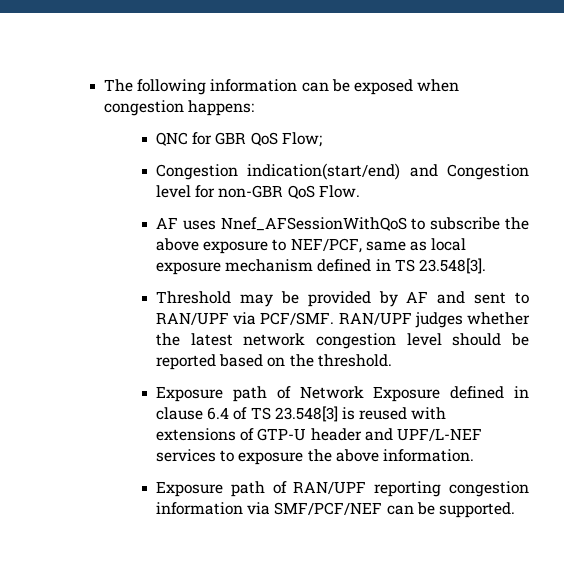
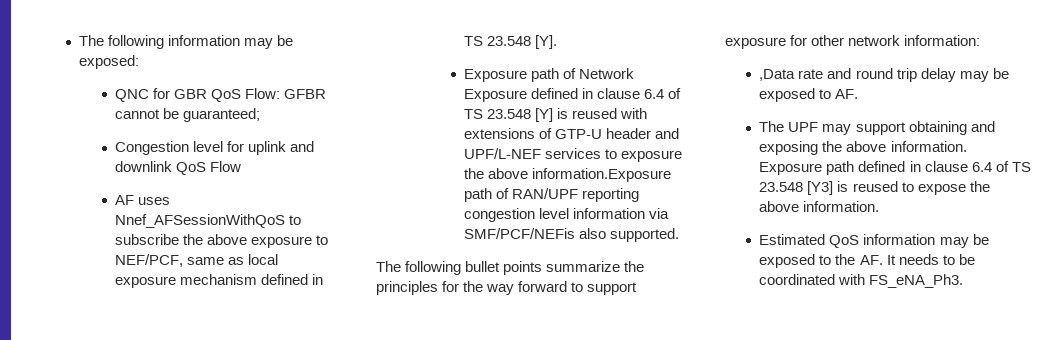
[301,79,460,95] [104,100,255,116] [155,132,322,147] [155,163,529,180] [155,185,360,199] can be exposed when congestion happens: // QNC for GBR QoS Flow; // Congestion indication(start/end) and Congestion level for non-GBR QoS Flow. -> [244,35,294,49] [79,55,140,69] [115,88,327,102] [115,108,261,122] [115,141,315,155] [115,161,242,175] may be exposed: // QNC for GBR QoS Flow: GFBR cannot be guaranteed; // Congestion level for uplink and downlink QoS Flow
[418,258,486,274] [155,291,529,307] [155,312,530,328] [155,333,529,349] [155,354,392,370] 23.548[3]. // Threshold may be provided by AF and sent to RAN/UPF via PCF/SMF. RAN/UPF judges whether the latest network congestion level should be reported based on the threshold. -> [487,35,558,49] 23.548 [Y].
[274,406,338,422] 23.548[3] -> [487,108,554,122] 23.548 [Y]
[382,449,474,462] [155,481,223,497] information. // Exposure -> [532,168,672,182] information.Exposure
(529, 489) none -> [539,208,570,219] level
[274,502,515,518] SMF/PCF/NEF can be supported. -> [464,228,680,242] [376,261,645,275] [376,281,638,295] [725,35,981,49] [759,68,1009,82] [759,88,859,102] [759,121,995,135] [759,141,967,155] [759,161,1031,175] [759,181,990,195] [759,201,880,212] [759,234,989,248] [759,254,975,268] [759,274,964,288] SMF/PCF/NEFis also supported. // The following bullet points summarize the principles for the way forward to support exposure for other network information: // ,Data rate and round trip delay may be exposed to AF. // The UPF may support obtaining and exposing the above information. Exposure path defined in clause 6.4 of TS 23.548 [Y3] is reused to expose the above information. // Estimated QoS information may be exposed to the AF. It needs to be coordinated with FS_eNA_Ph3.

